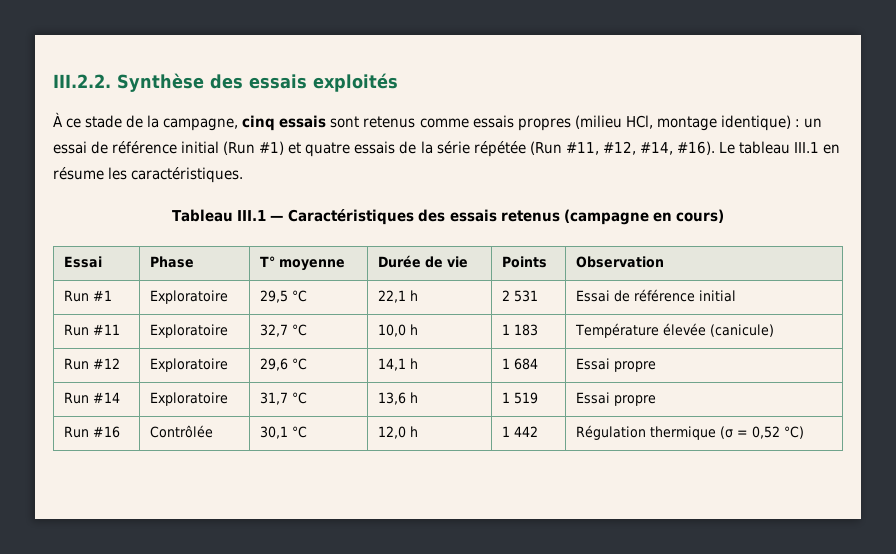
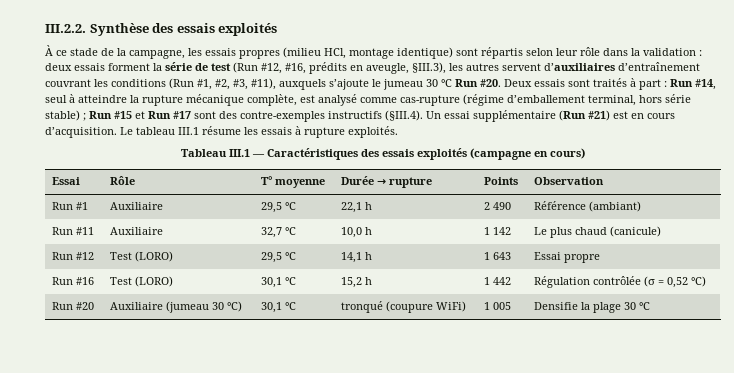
[242,115,469,131] cinq essais sont retenus comme -> [188,48,202,56] les
[794,118,822,128] [53,141,715,157] : un essai de référence initial (Run #1) et quatre essais de la série répétée (Run #11, #12, #14, #16). -> [456,47,702,59] [45,62,700,74] [45,78,716,90] [45,94,691,106] [45,110,675,122] [45,127,117,138] sont répartis selon leur rôle dans la validation : deux essais forment la série de test (Run #12, #16, prédits en aveugle, §III.3), les autres servent d’auxiliaires d’entraînement couvrant les conditions (Run #1, #2, #3, #11), auxquels s’ajoute le jumeau 30 °C Run #20. Deux essais sont traités à part : Run #14, seul à atteindre la rupture mécanique complète, est analysé comme cas-rupture (régime d’emballement terminal, hors série stable) ; Run #15 et Run #17 sont des contre-exemples instructifs (§III.4). Un essai supplémentaire (Run #21) est en cours d’acquisition.
[823,144,841,154] en -> (199, 131) none
[131,167,244,183] caractéristiques. -> [261,126,398,138] essais à rupture exploités.
[500,210,560,222] retenus -> [417,148,467,160] exploités
[149,256,194,268] Phase -> [110,176,136,185] Rôle
[424,256,468,268] de vie -> [377,177,433,188] → rupture
[149,290,228,304] Exploratoire -> [110,202,164,210] Auxiliaire
[513,290,538,302] [575,289,736,302] 531 | Essai de référence initial -> [493,202,512,210] [534,201,642,212] 490 | Référence (ambiant)
[149,324,228,338] Exploratoire -> [110,227,164,235] Auxiliaire
[513,324,538,336] [574,323,706,338] 183 | Température élevée -> [493,227,512,235] [534,227,608,238] 142 | Le plus chaud
[149,358,228,372] [259,358,288,371] Exploratoire | 29,6 -> [110,251,174,262] [261,252,283,263] Test (LORO) | 29,5
[513,358,538,370] [575,358,656,372] [63,392,120,404] [149,392,228,406] [259,392,307,405] [377,392,418,405] [501,392,538,404] 684 | Essai propre // Run #14 | Exploratoire | 31,7 °C | 13,6 h | 1 519 -> [493,252,512,260] 643
[149,425,213,438] [259,426,307,439] [377,426,406,439] Contrôlée | 30,1 °C | 12,0 -> [110,276,174,287] [261,277,297,288] [341,277,363,288] Test (LORO) | 30,1 °C | 15,2
[649,426,716,440] thermique -> [593,276,642,285] contrôlée
(804, 432) none -> [52,302,95,310] [110,301,243,313] [261,302,297,313] [341,301,467,313] [484,302,512,310] [534,302,651,313] // Run #20 | Auxiliaire (jumeau 30 °C) | 30,1 °C | tronqué (coupure WiFi) | 1 005 | Densifie la plage 30 °C

